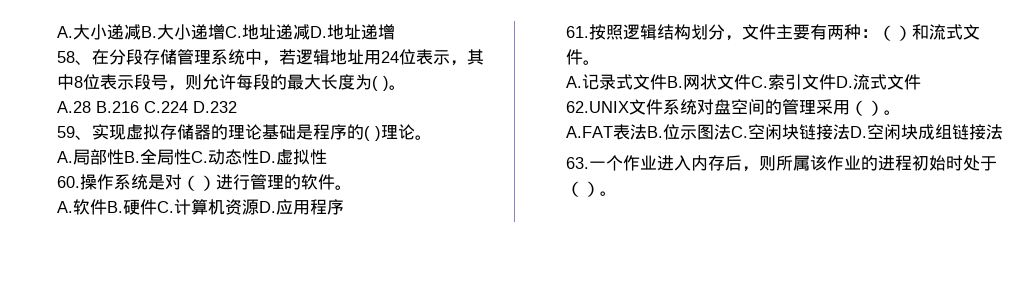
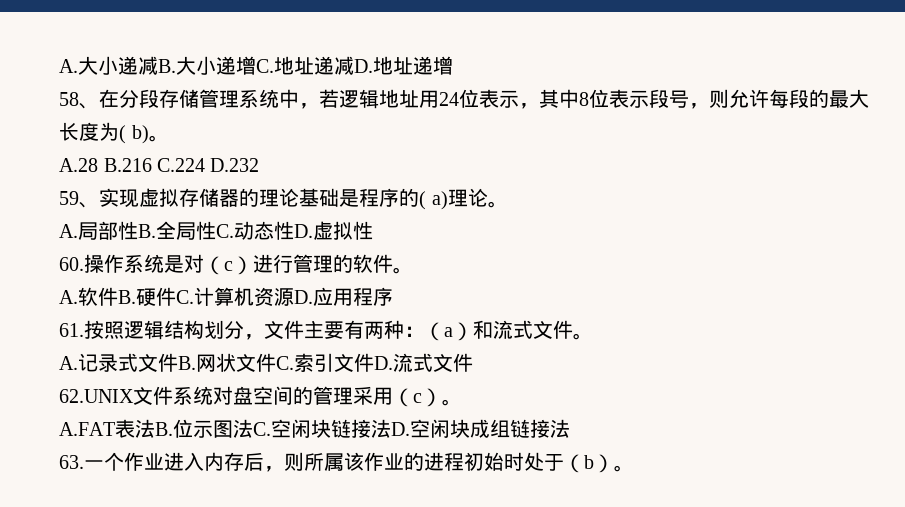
[382,76,389,91] ) -> [131,125,149,144] b)
[374,126,381,141] ) -> [431,191,448,210] a)
(199, 183) none -> [224,261,234,271] c
(895, 33) none -> [444,327,454,337] a
(867, 108) none -> [413,393,423,403] c
(583, 189) none -> [584,455,595,469] b

